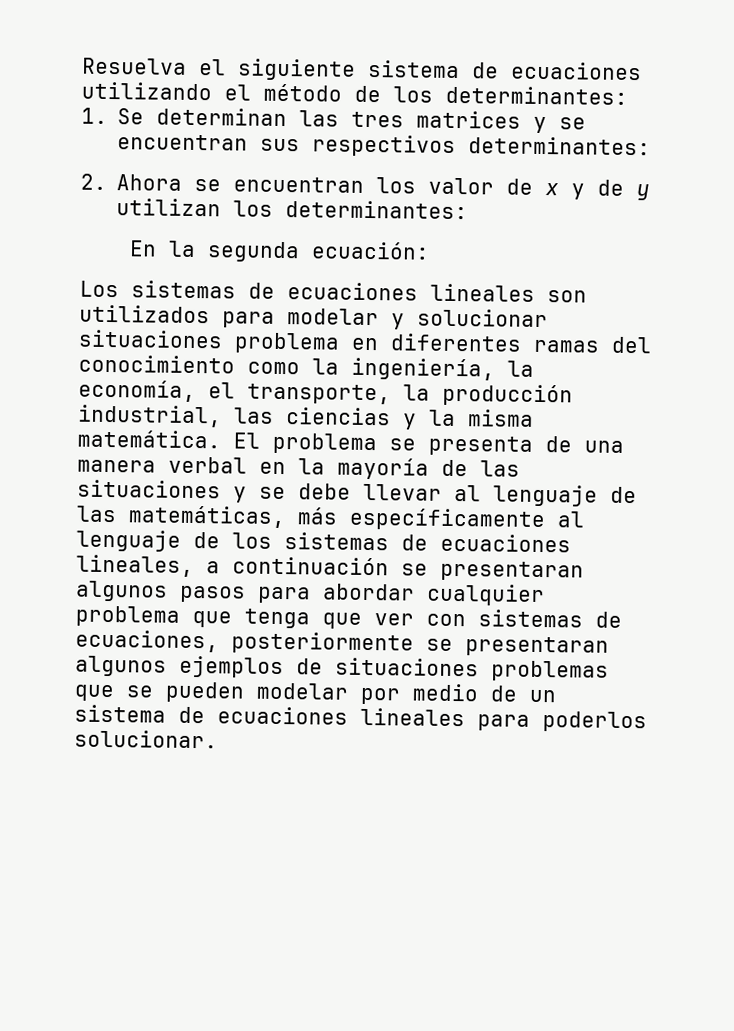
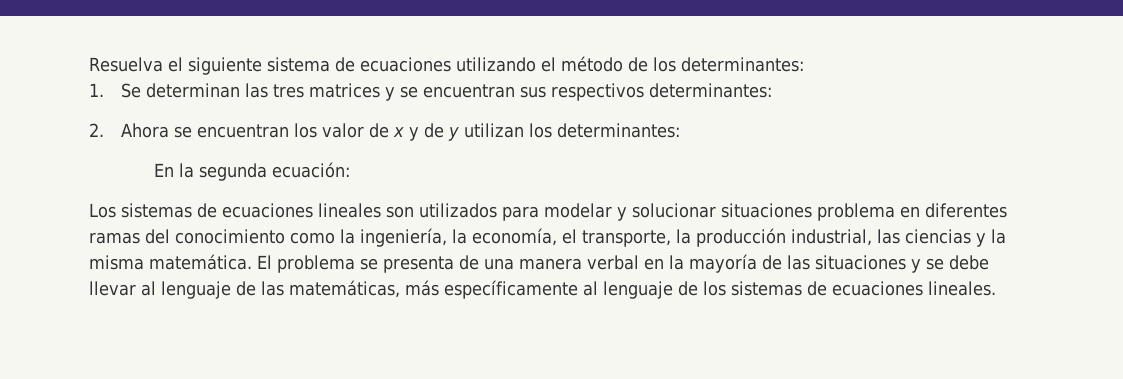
[76,554,584,582] [75,580,545,607] [75,605,622,629] [75,629,609,657] [75,655,609,682] [74,681,557,705] [74,704,647,733] [74,729,218,749] lineales, a continuación se presentaran algunos pasos para abordar cualquier problema que tenga que ver con sistemas de ecuaciones, posteriormente se presentaran algunos ejemplos de situaciones problemas que se pueden modelar por medio de un sistema de ecuaciones lineales para poderlos solucionar. -> [928,281,996,296] lineales.

